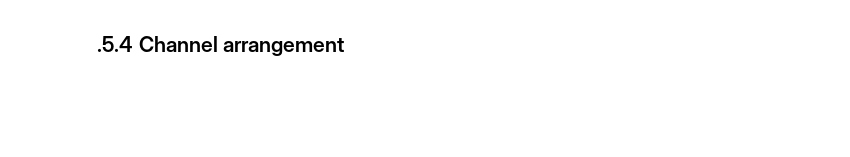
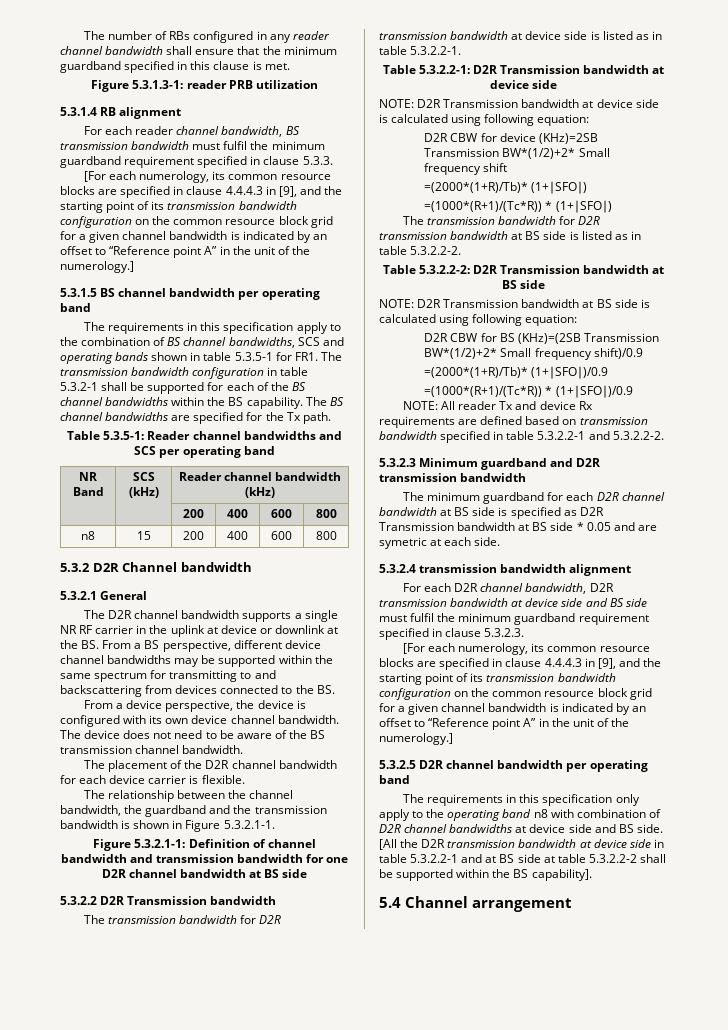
[97,36,133,52] .5.4 -> [83,31,330,43] [60,46,337,55] [60,61,290,73] [91,80,318,92] [60,107,182,119] [83,126,300,137] [60,141,325,150] [60,156,333,168] [83,171,331,183] [60,186,342,198] [60,201,297,213] [60,216,333,228] [60,231,327,243] [60,246,310,258] [60,261,134,273] [60,288,320,300] [60,303,91,312] [83,322,341,334] [60,337,344,348] [60,352,342,364] [60,367,309,379] [60,382,306,394] [60,397,344,409] [60,412,331,424] [67,431,342,440] [134,446,275,458] [79,472,97,481] [72,487,104,496] [132,472,155,481] [128,487,159,498] [178,472,342,481] [245,487,275,498] [183,509,204,518] [227,509,248,518] [271,509,292,518] [315,509,337,518] [81,531,95,540] [136,531,151,540] [183,531,204,540] [227,531,248,540] [271,531,292,540] [315,531,337,540] [60,562,252,572] [60,591,148,600] [83,610,338,622] [60,625,339,637] [60,640,321,652] [60,655,333,667] [60,670,276,682] [60,685,335,697] [83,700,306,712] [60,715,339,727] [60,730,326,739] [60,745,244,754] [83,760,337,772] [60,775,245,784] [83,790,294,802] [60,805,327,817] [60,820,275,832] [93,839,316,851] [60,854,349,863] [101,869,308,878] [60,896,277,905] [83,915,282,924] [379,31,662,40] [379,46,462,55] [382,65,665,74] [489,80,558,89] [379,99,659,108] [379,114,590,126] [424,133,598,144] [424,148,610,159] [424,163,508,175] [424,181,588,194] [424,200,612,213] [402,216,601,225] [379,231,641,240] [379,246,462,255] [382,265,665,274] [501,280,546,289] [379,299,650,308] [379,314,578,326] [424,333,659,344] [424,348,643,360] [424,366,609,379] [424,385,633,398] [402,401,593,410] [379,416,648,428] [379,431,664,443] [379,458,601,470] [379,473,527,482] [402,492,665,504] [379,507,604,519] [379,522,657,531] [379,537,501,549] [379,564,632,576] [402,583,614,594] [379,598,647,607] [379,613,649,625] [379,628,525,640] [402,643,650,655] [379,658,661,670] [379,673,616,685] [379,688,652,700] [379,703,646,715] [379,718,629,730] [379,733,453,745] [379,760,648,772] [379,775,410,784] [402,794,640,806] [379,809,661,821] [379,824,663,833] [379,839,664,850] [379,854,666,863] [379,869,592,881] [379,897,401,908] The number of RBs configured in any reader channel bandwidth shall ensure that the minimum guardband specified in this clause is met. // Figure 5.3.1.3-1: reader PRB utilization // 5.3.1.4 RB alignment // For each reader channel bandwidth, BS transmission bandwidth must fulfil the minimum guardband requirement specified in clause 5.3.3. // [For each numerology, its common resource blocks are specified in clause 4.4.4.3 in [9], and the starting point of its transmission bandwidth configuration on the common resource block grid for a given channel bandwidth is indicated by an offset to “Reference point A” in the unit of the numerology.] // 5.3.1.5 BS channel bandwidth per operating band // The requirements in this specification apply to the combination of BS channel bandwidths, SCS and operating bands shown in table 5.3.5-1 for FR1. The transmission bandwidth configuration in table 5.3.2-1 shall be supported for each of the BS channel bandwidths within the BS capability. The BS channel bandwidths are specified for the Tx path. // Table 5.3.5-1: Reader channel bandwidths and SCS per operating band // NR Band | SCS (kHz) | Reader channel bandwidth (kHz) // | | 200 | 400 | 600 | 800 // n8 | 15 | 200 | 400 | 600 | 800 // 5.3.2 D2R Channel bandwidth // 5.3.2.1 General // The D2R channel bandwidth supports a single NR RF carrier in the uplink at device or downlink at the BS. From a BS perspective, different device channel bandwidths may be supported within the same spectrum for transmitting to and backscattering from devices connected to the BS. // From a device perspective, the device is configured with its own device channel bandwidth. The device does not need to be aware of the BS transmission channel bandwidth. // The placement of the D2R channel bandwidth for each device carrier is flexible. // The relationship between the channel bandwidth, the guardband and the transmission bandwidth is shown in Figure 5.3.2.1-1. // Figure 5.3.2.1-1: Definition of channel bandwidth and transmission bandwidth for one D2R channel bandwidth at BS side // 5.3.2.2 D2R Transmission bandwidth // The transmission bandwidth for D2R transmission bandwidth at device side is listed as in table 5.3.2.2-1. // Table 5.3.2.2-1: D2R Transmission bandwidth at device side // NOTE: D2R Transmission bandwidth at device side is calculated using following equation: // D2R CBW for device (KHz)=2SB Transmission BW*(1/2)+2* Small frequency shift // =(2000*(1+R)/Tb)* (1+∣SFO∣) // =(1000*(R+1)/(Tc*R)) * (1+∣SFO∣) // The transmission bandwidth for D2R transmission bandwidth at BS side is listed as in table 5.3.2.2-2. // Table 5.3.2.2-2: D2R Transmission bandwidth at BS side // NOTE: D2R Transmission bandwidth at BS side is calculated using following equation: // D2R CBW for BS (KHz)=(2SB Transmission BW*(1/2)+2* Small frequency shift)/0.9 // =(2000*(1+R)/Tb)* (1+∣SFO∣)/0.9 // =(1000*(R+1)/(Tc*R)) * (1+∣SFO∣)/0.9 // NOTE: All reader Tx and device Rx requirements are defined based on transmission bandwidth specified in table 5.3.2.2-1 and 5.3.2.2-2. // 5.3.2.3 Minimum guardband and D2R transmission bandwidth // The minimum guardband for each D2R channel bandwidth at BS side is specified as D2R Transmission bandwidth at BS side * 0.05 and are symetric at each side. // 5.3.2.4 transmission bandwidth alignment // For each D2R channel bandwidth, D2R transmission bandwidth at device side and BS side must fulfil the minimum guardband requirement specified in clause 5.3.2.3. // [For each numerology, its common resource blocks are specified in clause 4.4.4.3 in [9], and the starting point of its transmission bandwidth configuration on the common resource block grid for a given channel bandwidth is indicated by an offset to “Reference point A” in the unit of the numerology.] // 5.3.2.5 D2R channel bandwidth per operating band // The requirements in this specification only apply to the operating band n8 with combination of D2R channel bandwidths at device side and BS side. [All the D2R transmission bandwidth at device side in table 5.3.2.2-1 and at BS side at table 5.3.2.2-2 shall be supported within the BS capability]. // 5.4

